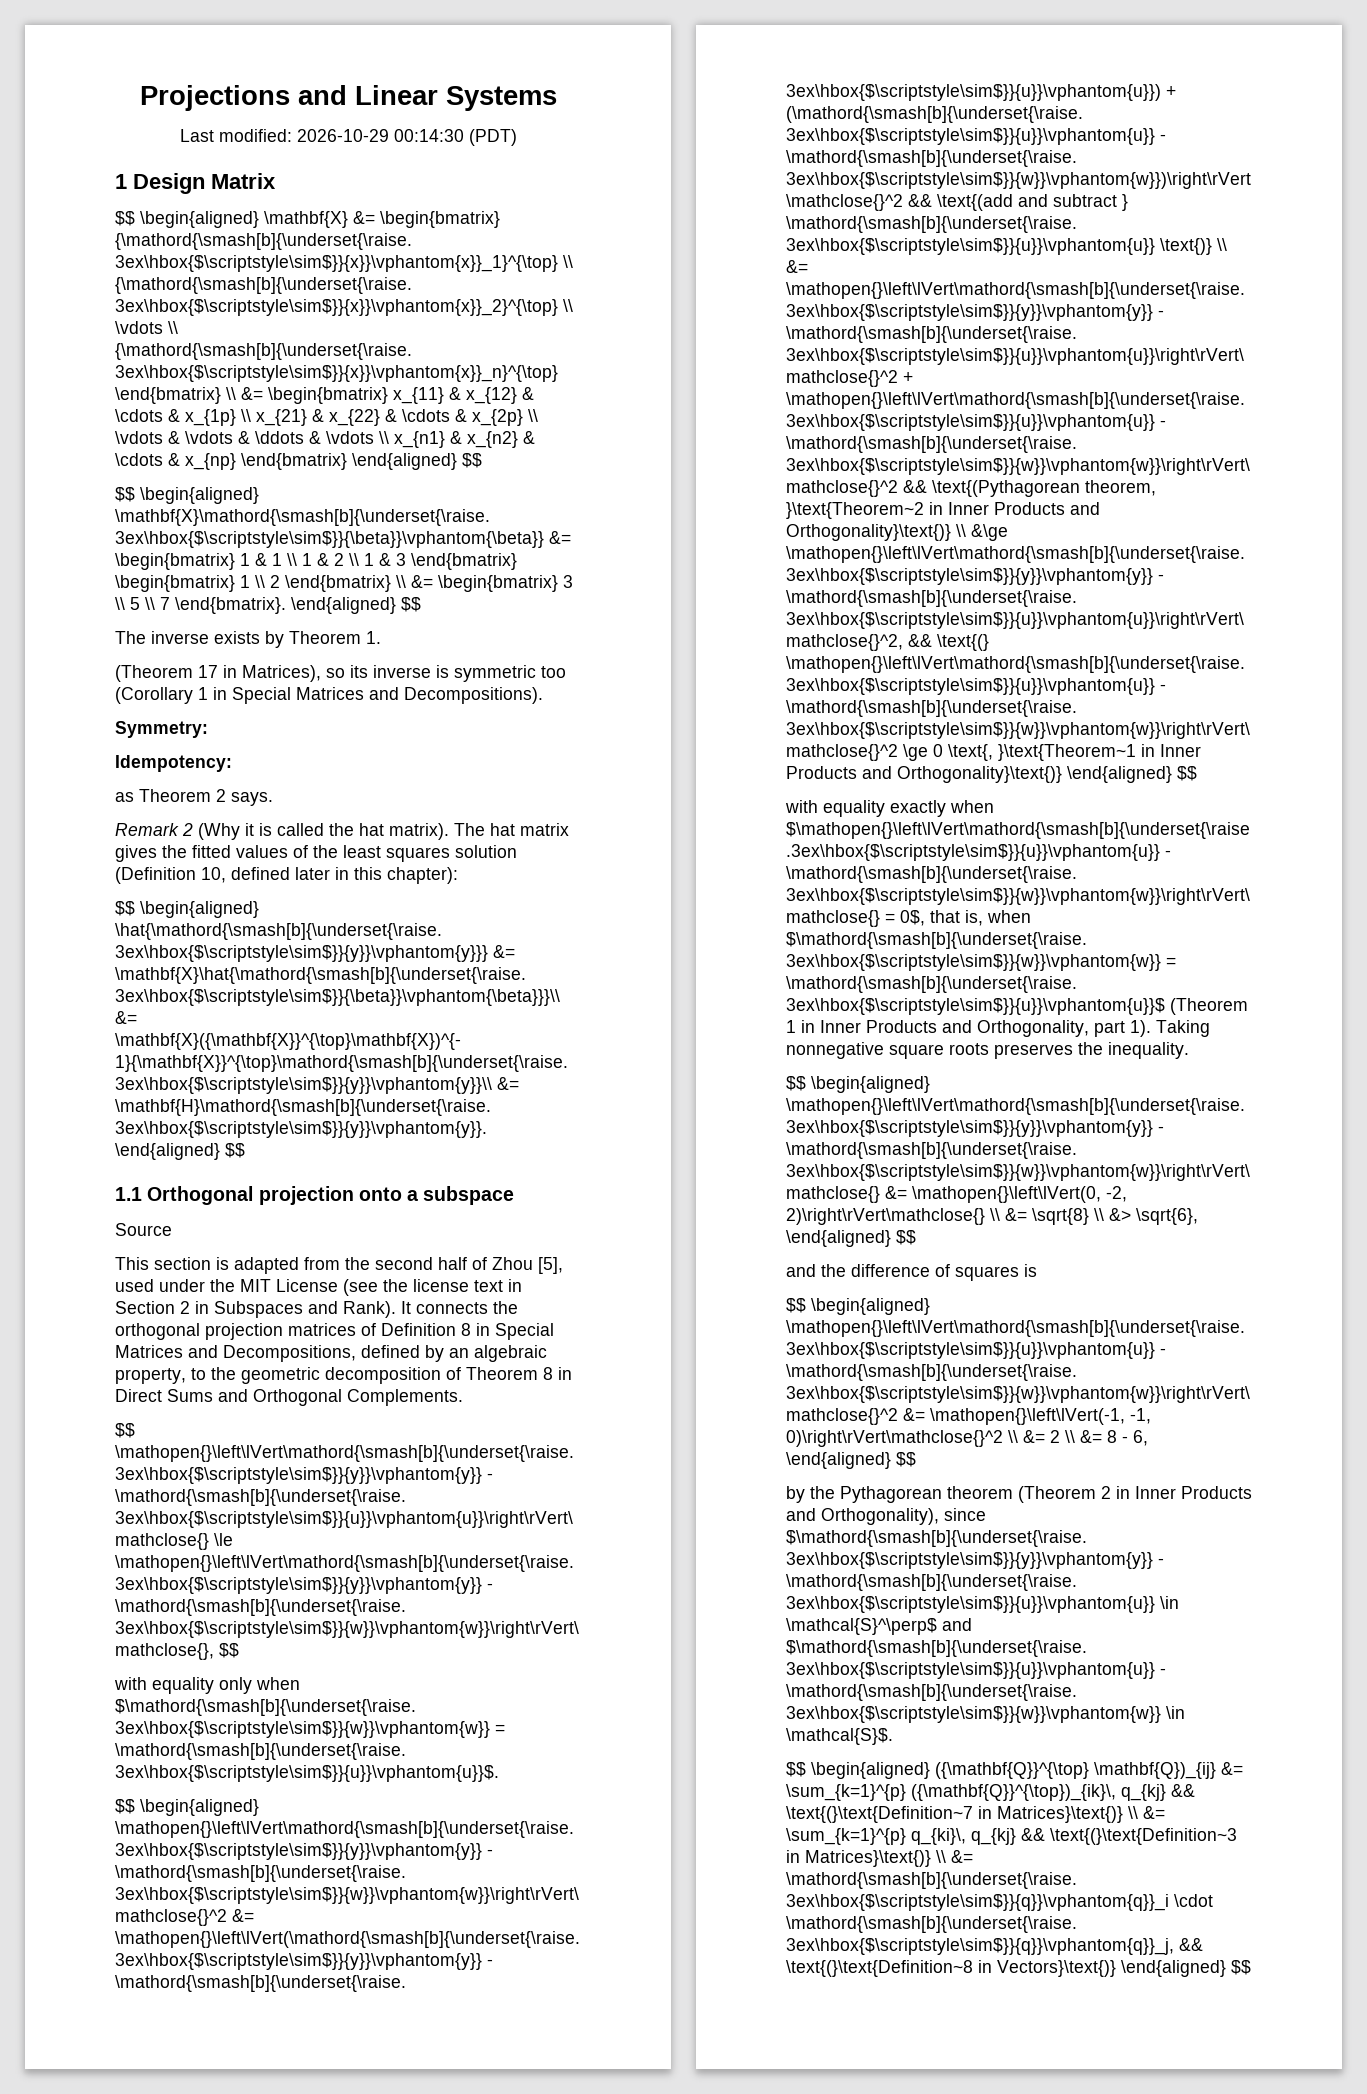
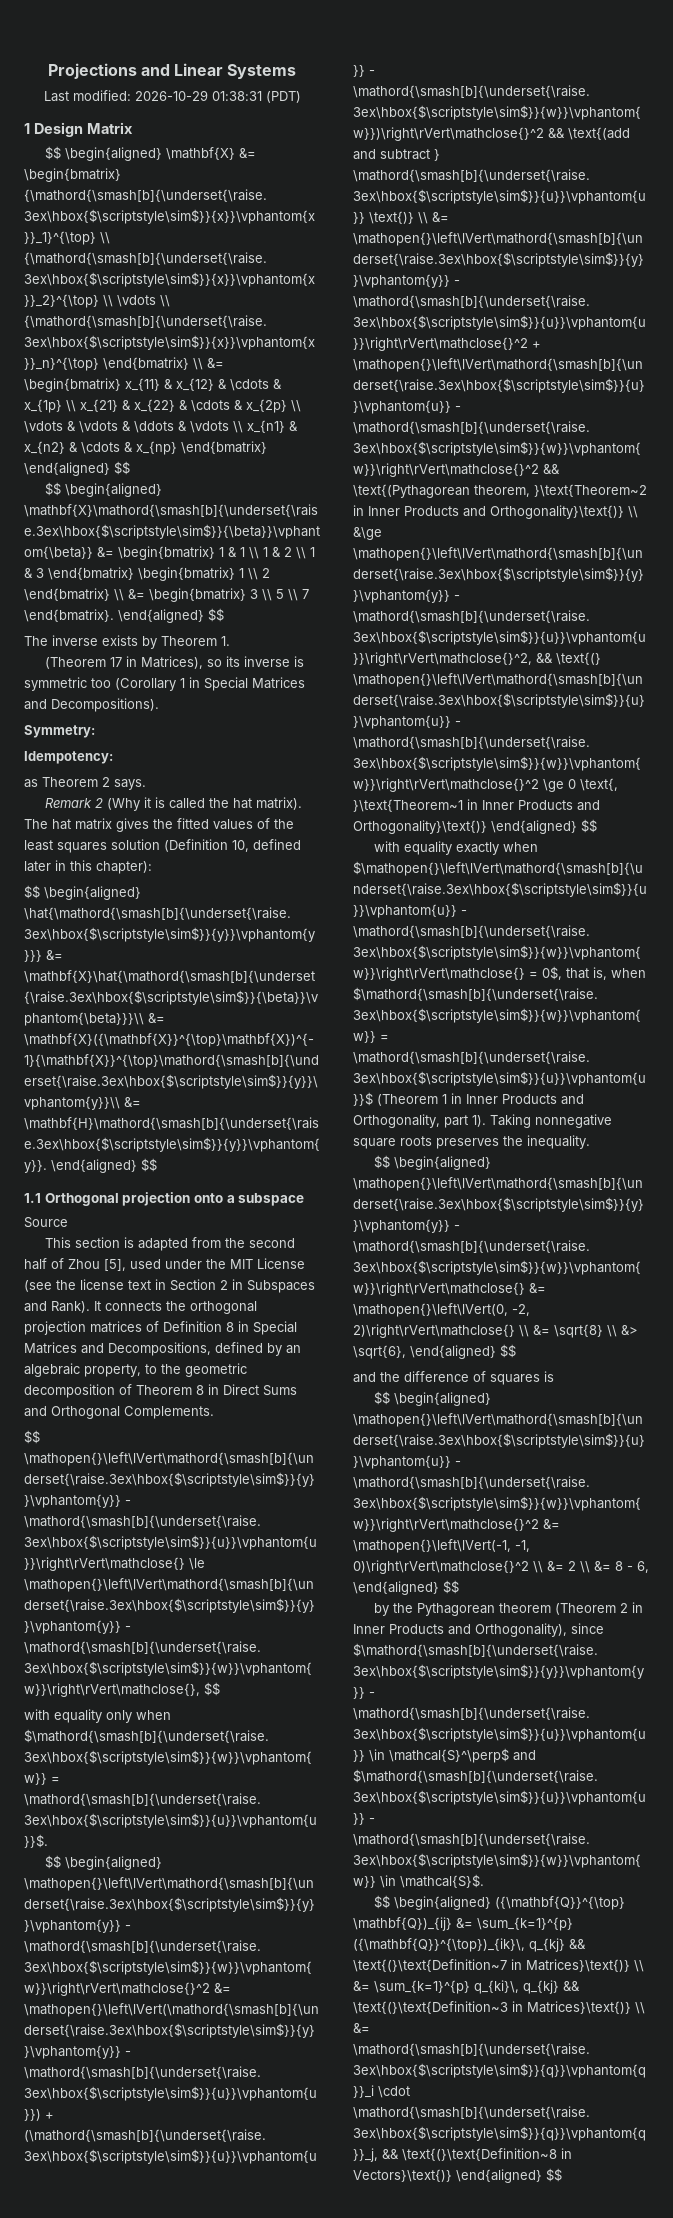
[393,129,464,142] 00:14:30 -> [211,91,262,101] 01:38:31

